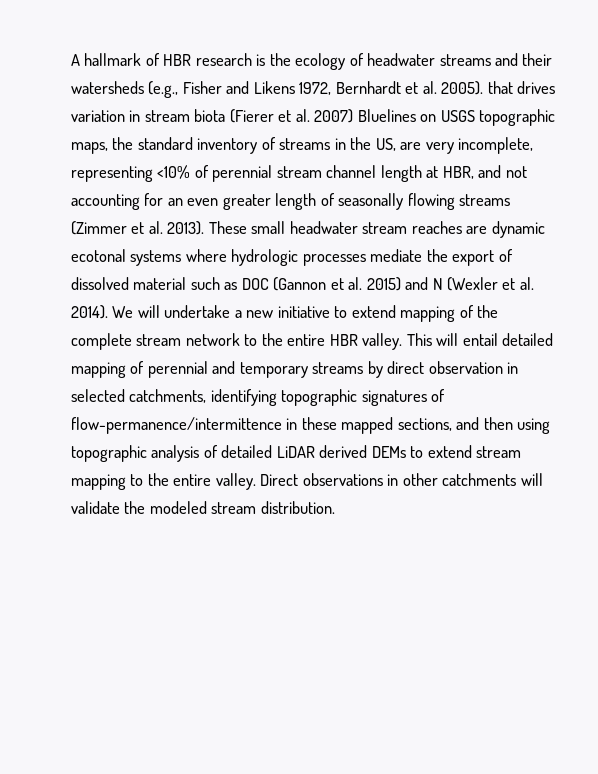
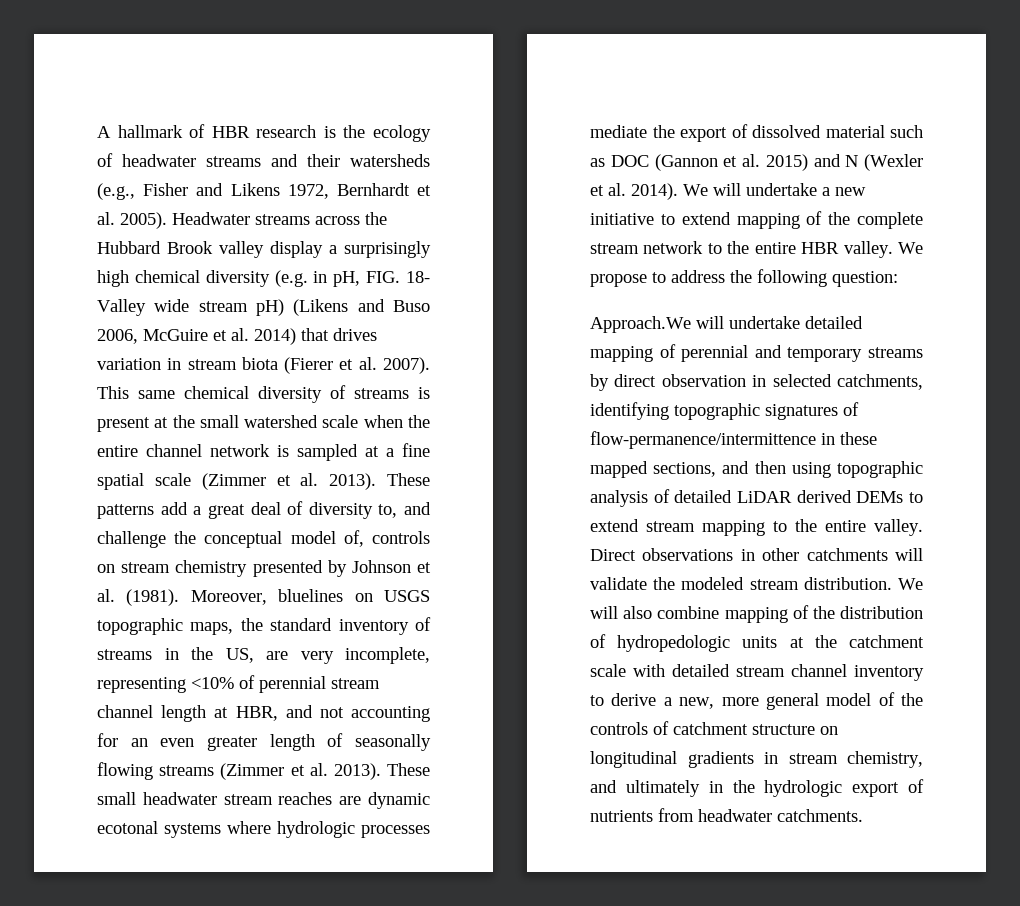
(484, 88) none -> [172,212,387,225] [97,241,431,258] [97,270,430,287] [97,299,430,316] [97,328,296,345] Headwater streams across the Hubbard Brook valley display a surprisingly high chemical diversity (e.g. in pH, FIG. 18- Valley wide stream pH) (Likens and Buso 2006, McGuire et al. 2014)
[314,109,416,123] 2007) Bluelines -> [383,357,430,374] [97,385,430,403] [97,415,430,432] [97,443,430,461] [97,473,430,490] [97,501,431,519] [97,530,430,548] [97,560,431,577] [97,589,344,606] 2007). This same chemical diversity of streams is present at the small watershed scale when the entire channel network is sampled at a fine spatial scale (Zimmer et al. 2013). These patterns add a great deal of diversity to, and challenge the conceptual model of, controls on stream chemistry presented by Johnson et al. (1981). Moreover, bluelines
[406,333,498,346] This will entail -> [898,242,923,254] [590,269,898,287] [590,316,800,333] We propose to address the following question: // Approach.We will undertake
(335, 507) none -> [898,578,923,590] [590,605,923,623] [590,634,924,652] [590,664,924,681] [590,692,923,710] [590,721,838,735] [590,751,923,768] [590,779,924,797] [590,808,863,822] We will also combine mapping of the distribution of hydropedologic units at the catchment scale with detailed stream channel inventory to derive a new, more general model of the controls of catchment structure on longitudinal gradients in stream chemistry, and ultimately in the hydrologic export of nutrients from headwater catchments.

